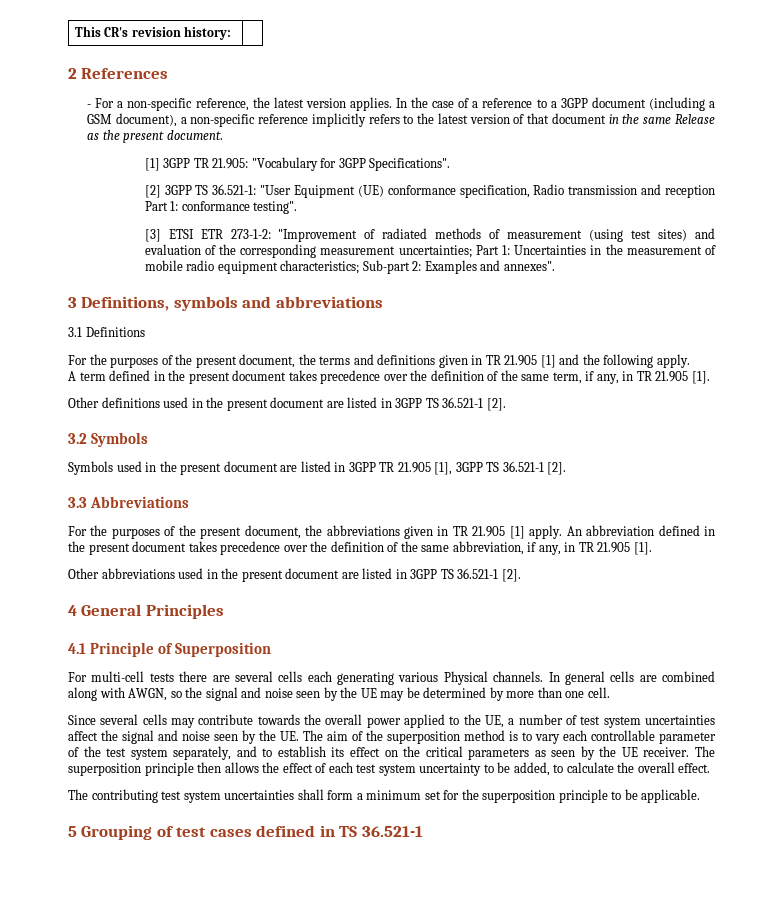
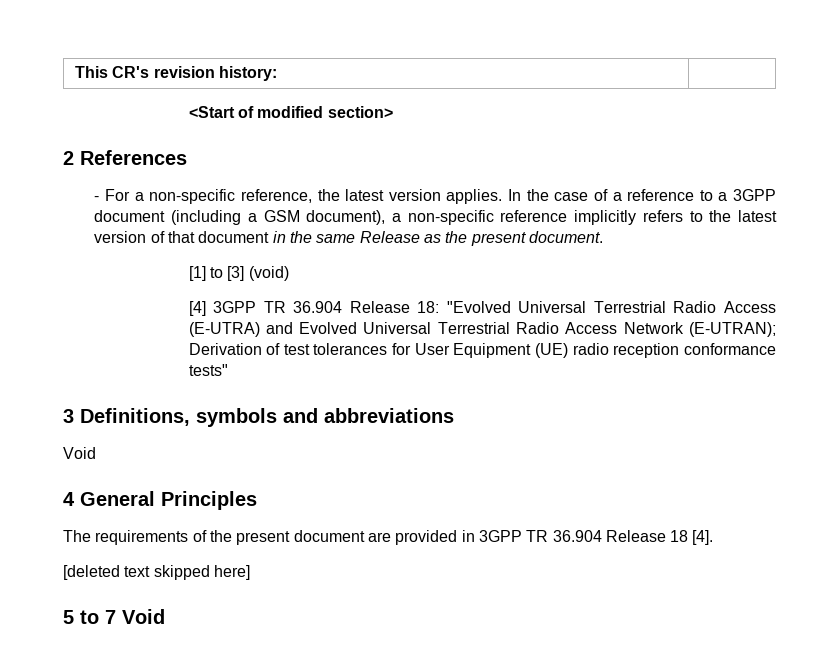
(232, 33) none -> [188,106,393,118] // <Start of modified section>
[163,157,451,171] [144,184,715,198] [144,201,298,214] [144,228,716,242] [144,244,717,258] [144,260,555,274] 3GPP TR 21.905: "Vocabulary for 3GPP Specifications". // [2] 3GPP TS 36.521-1: "User Equipment (UE) conformance specification, Radio transmission and reception Part 1: conformance testing". // [3] ETSI ETR 273-1-2: "Improvement of radiated methods of measurement (using test sites) and evaluation of the corresponding measurement uncertainties; Part 1: Uncertainties in the measurement of mobile radio equipment characteristics; Sub-part 2: Examples and annexes". -> [209,266,289,281] [188,301,776,316] [188,322,776,337] [188,343,777,358] [188,364,228,376] to [3] (void) // [4] 3GPP TR 36.904 Release 18: "Evolved Universal Terrestrial Radio Access (E-UTRA) and Evolved Universal Terrestrial Radio Access Network (E-UTRAN); Derivation of test tolerances for User Equipment (UE) radio reception conformance tests"
[68,327,145,337] [68,354,690,368] [68,370,710,384] [68,397,506,411] [68,432,149,447] [68,461,567,475] [68,496,190,508] [68,525,716,539] [68,541,652,555] [68,568,521,582] [68,604,224,619] [68,642,272,657] [68,671,715,685] [68,687,610,701] [68,714,715,728] [68,730,716,744] [68,746,715,760] [68,762,711,776] [68,789,701,803] [68,825,423,840] 3.1 Definitions // For the purposes of the present document, the terms and definitions given in TR 21.905 [1] and the following apply. // A term defined in the present document takes precedence over the definition of the same term, if any, in TR 21.905 [1]. // Other definitions used in the present document are listed in 3GPP TS 36.521-1 [2]. // 3.2 Symbols // Symbols used in the present document are listed in 3GPP TR 21.905 [1], 3GPP TS 36.521-1 [2]. // 3.3 Abbreviations // For the purposes of the present document, the abbreviations given in TR 21.905 [1] apply. An abbreviation defined in the present document takes precedence over the definition of the same abbreviation, if any, in TR 21.905 [1]. // Other abbreviations used in the present document are listed in 3GPP TS 36.521-1 [2]. // 4 General Principles // 4.1 Principle of Superposition // For multi-cell tests there are several cells each generating various Physical channels. In general cells are combined along with AWGN, so the signal and noise seen by the UE may be determined by more than one cell. // Since several cells may contribute towards the overall power applied to the UE, a number of test system uncertainties affect the signal and noise seen by the UE. The aim of the superposition method is to vary each controllable parameter of the test system separately, and to establish its effect on the critical parameters as seen by the UE receiver. The superposition principle then allows the effect of each test system uncertainty to be added, to calculate the overall effect. // The contributing test system uncertainties shall form a minimum set for the superposition principle to be applicable. // 5 Grouping of test cases defined in TS 36.521-1 -> [63,447,96,459] [63,491,257,510] [63,530,714,545] [63,565,250,580] [63,609,165,624] Void // 4 General Principles // The requirements of the present document are provided in 3GPP TR 36.904 Release 18 [4]. // [deleted text skipped here] // 5 to 7 Void

